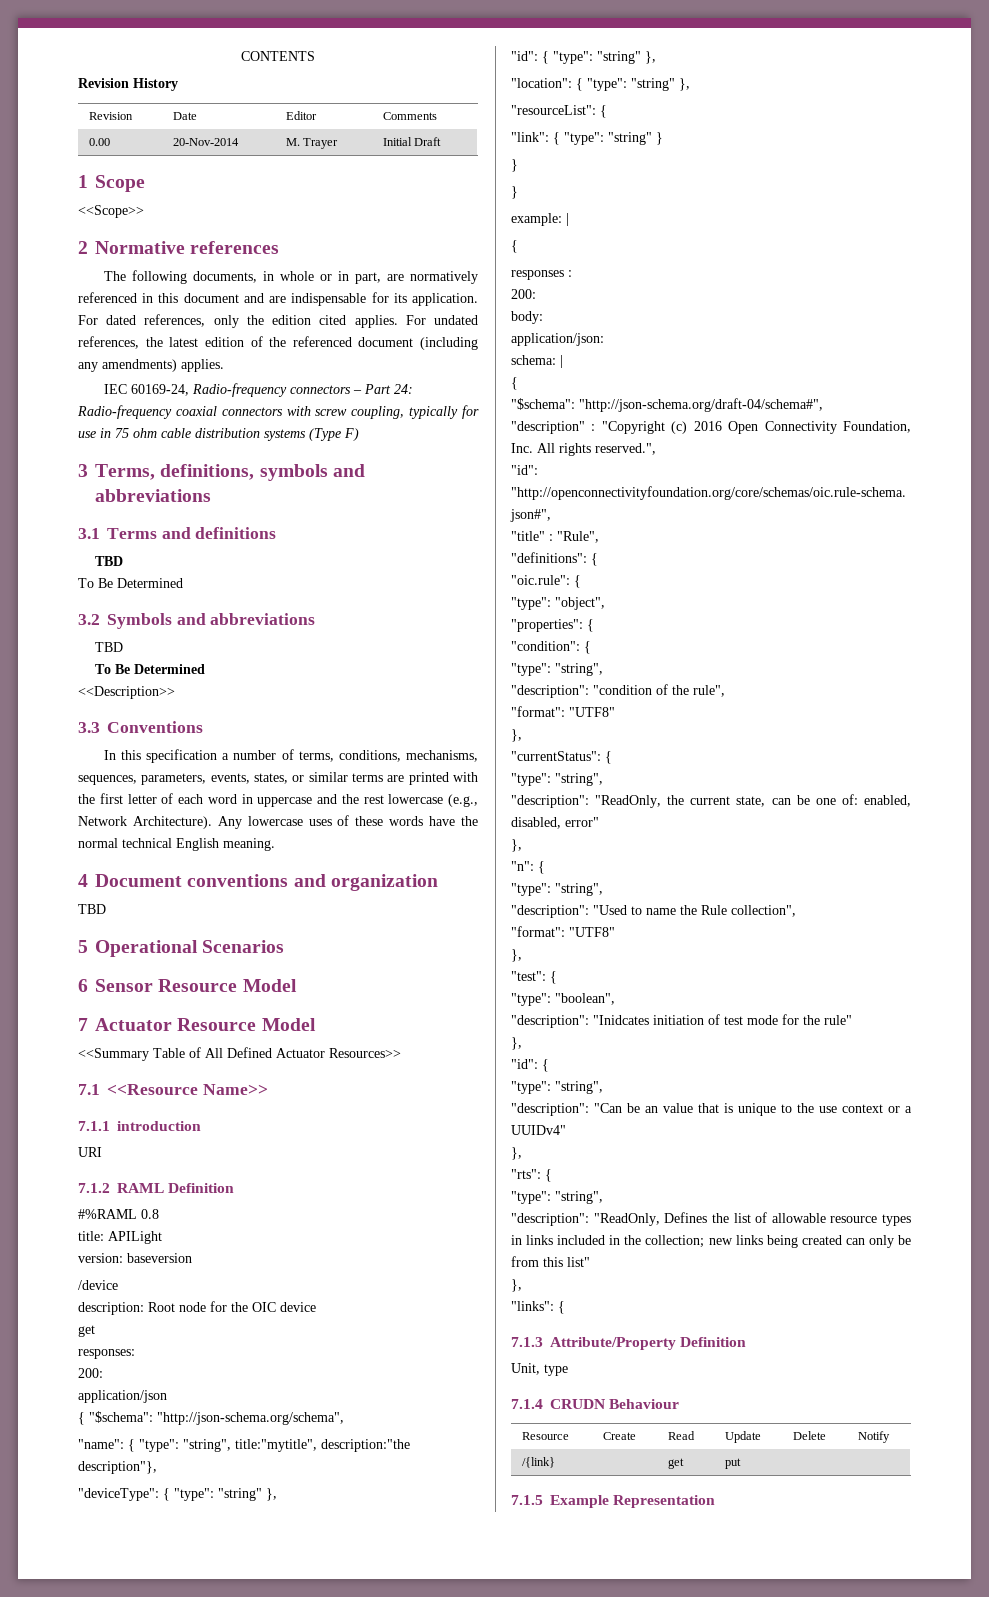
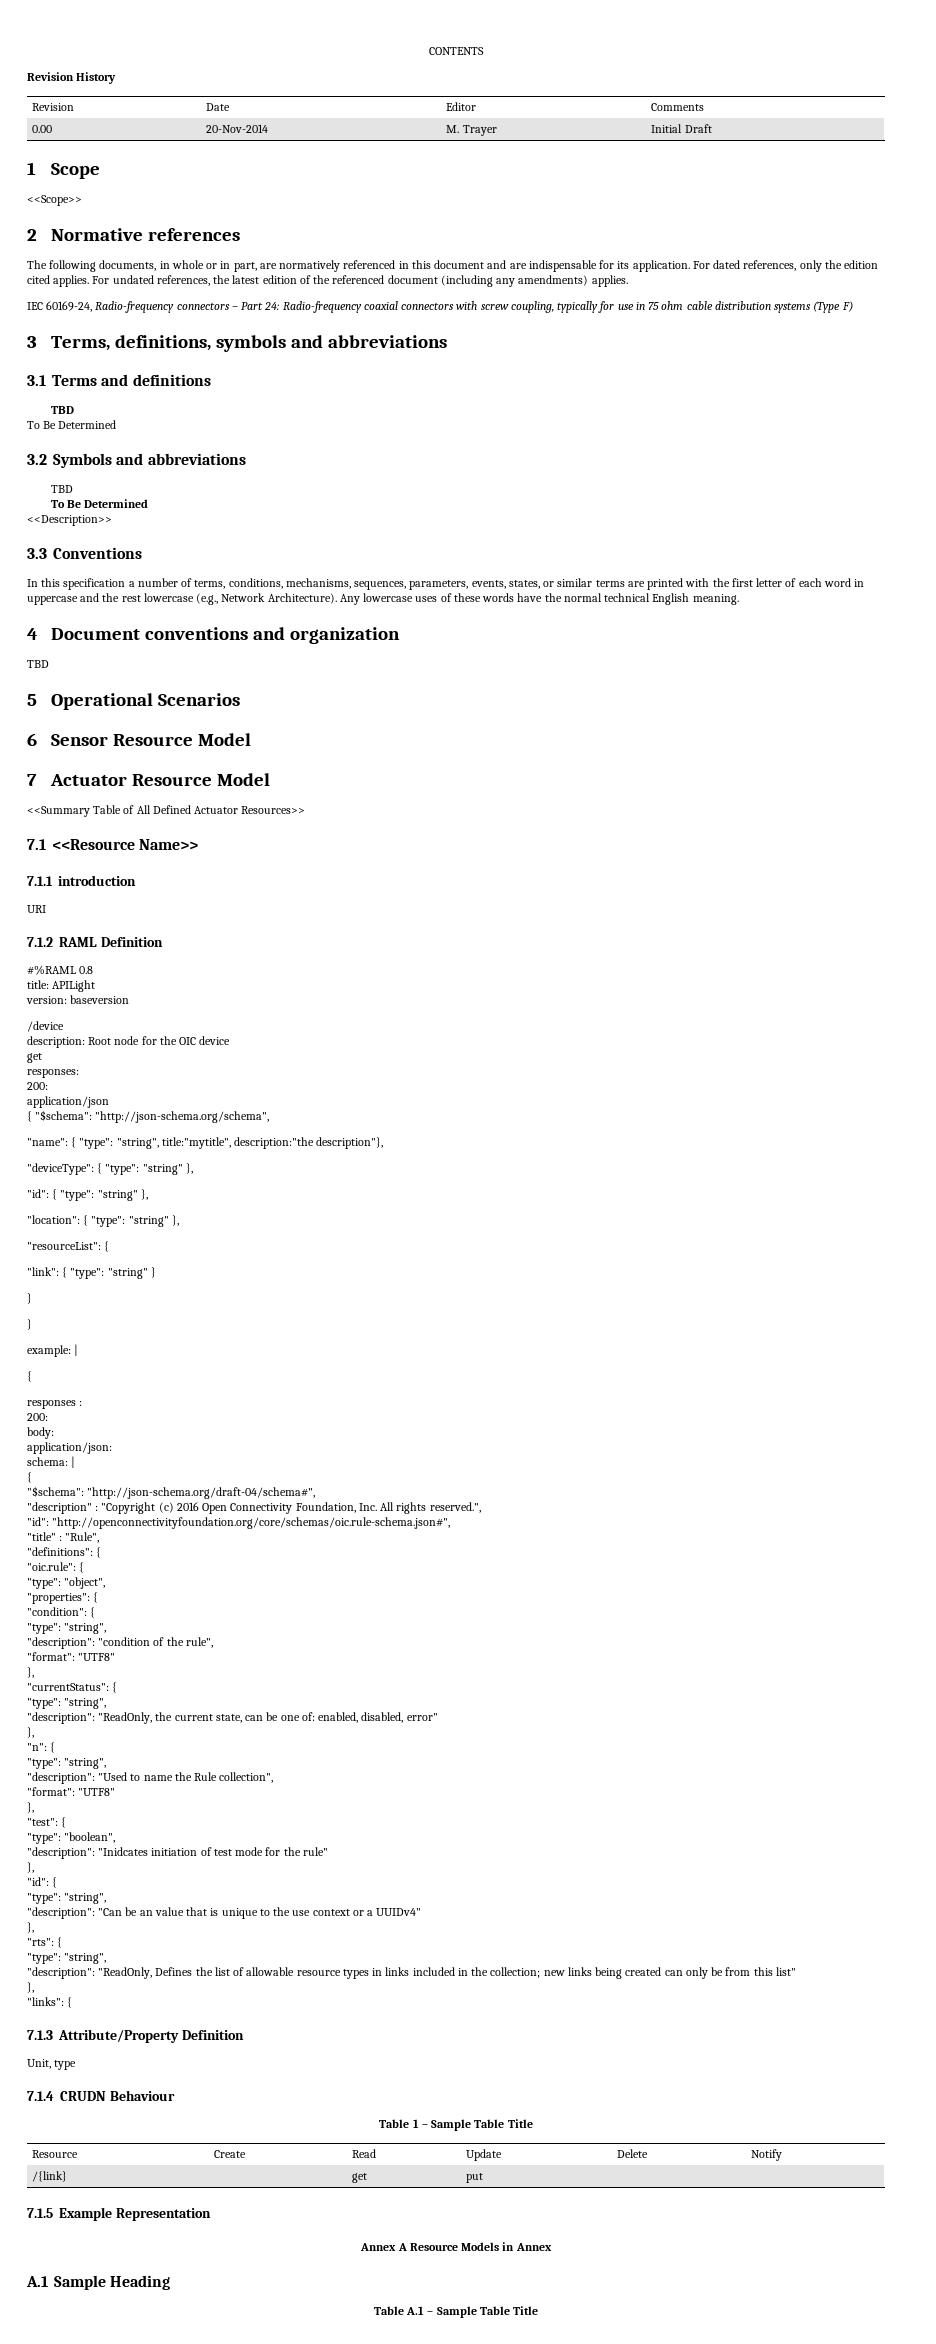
(680, 1404) none -> [379,2119,533,2131] // Table 1 – Sample Table Title
(716, 1501) none -> [360,2242,552,2251] [26,2275,171,2290] [373,2306,539,2318] // Annex A Resource Models in Annex // A.1 Sample Heading // Table A.1 – Sample Table Title

